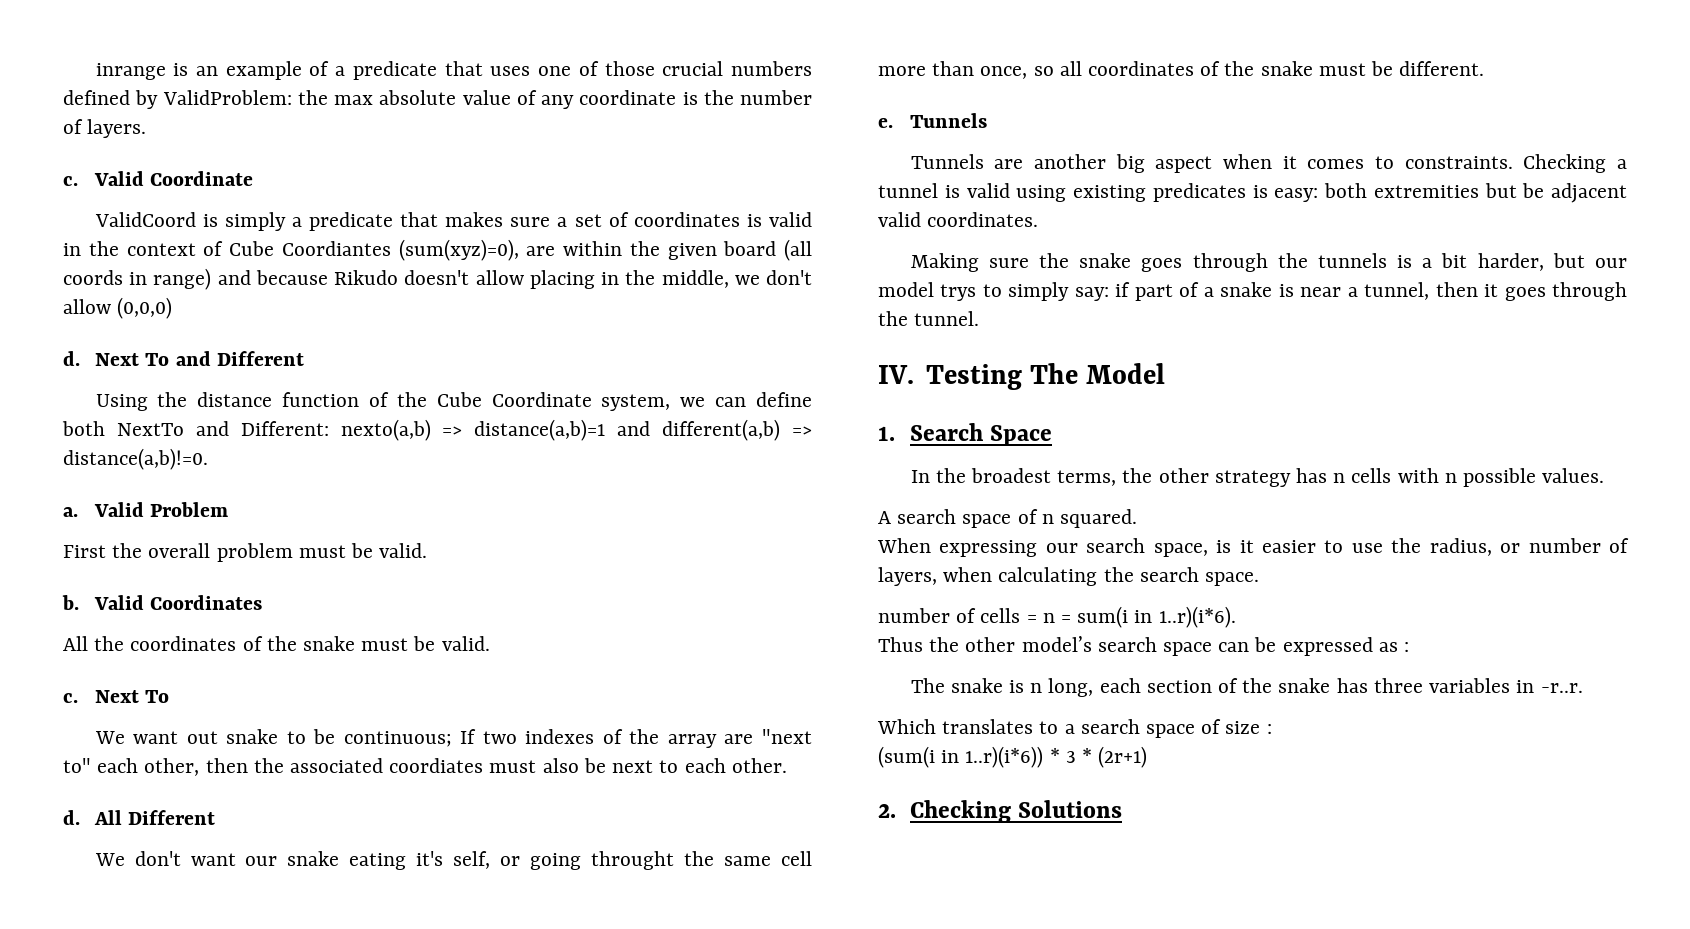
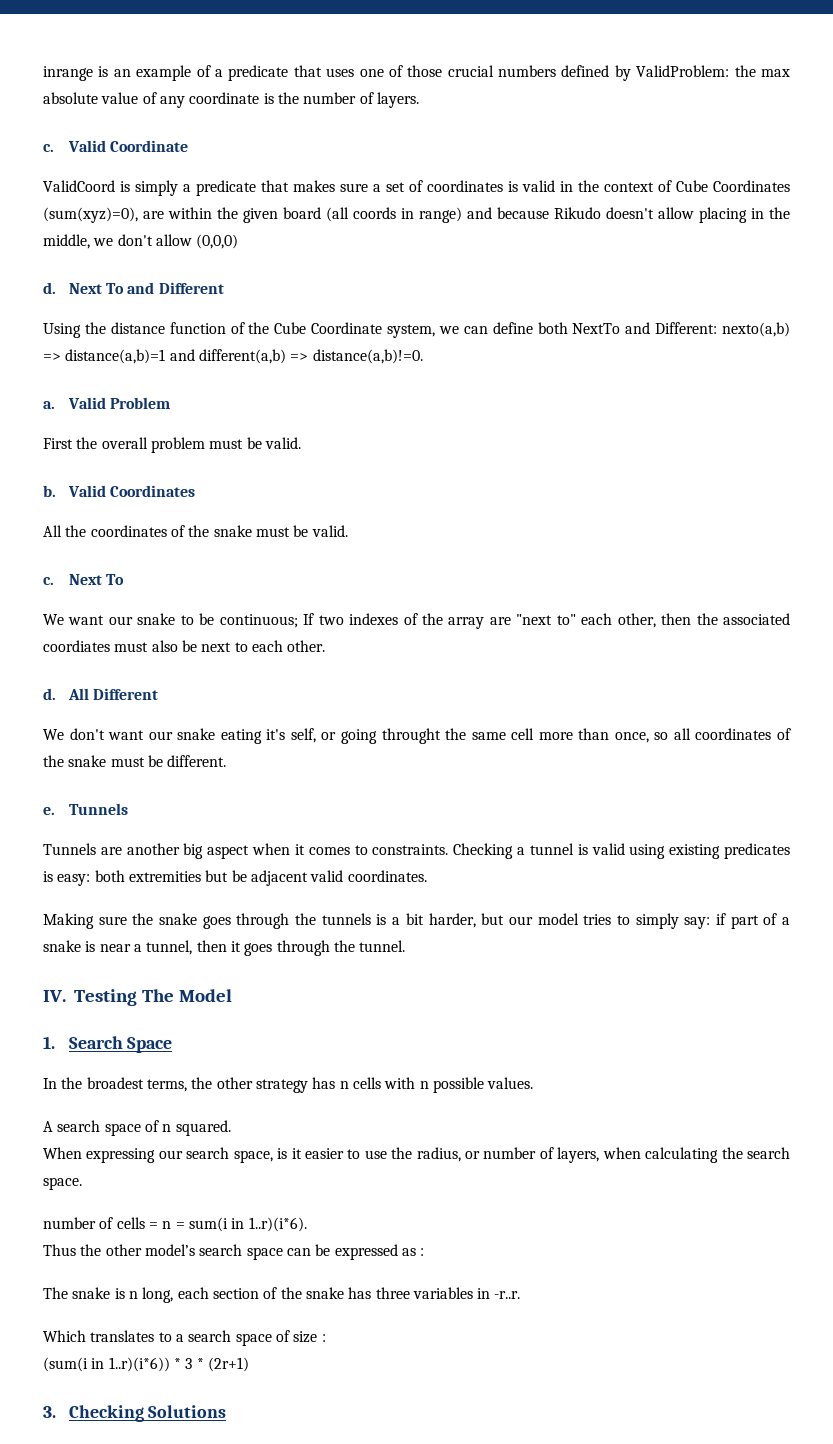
[281,241,391,256] Coordiantes -> [713,180,790,192] Coordinates
[186,731,218,744] out -> [108,616,133,625] our
[940,284,977,301] trys -> [583,914,612,925] tries
[878,804,896,818] 2. -> [43,1406,56,1418] 3.

